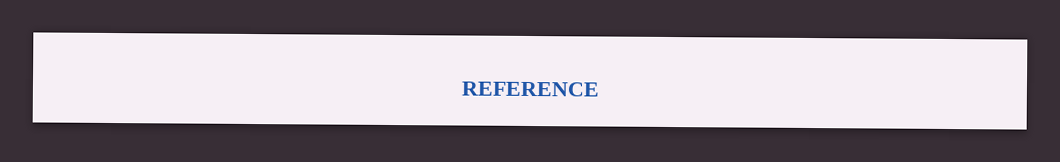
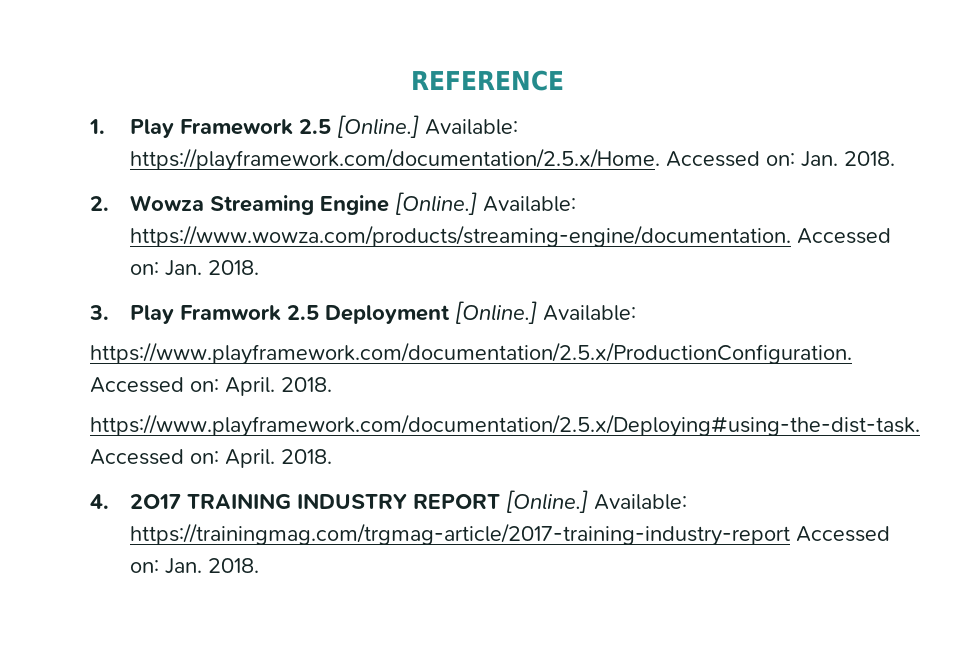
(599, 89) none -> [89,115,519,138] [130,148,896,171] [90,192,577,215] [130,225,892,247] [130,260,260,276] [89,301,637,324] [90,342,853,365] [90,377,333,396] [90,414,921,437] [90,449,333,468] [90,490,688,513] [130,523,891,546] [130,558,260,574] // 1. Play Framework 2.5 [Online.] Available: https://playframework.com/documentation/2.5.x/Home. Accessed on: Jan. 2018. // 2. Wowza Streaming Engine [Online.] Available: https://www.wowza.com/products/streaming-engine/documentation. Accessed on: Jan. 2018. // 3. Play Framwork 2.5 Deployment [Online.] Available: // https://www.playframework.com/documentation/2.5.x/ProductionConfiguration. Accessed on: April. 2018. // https://www.playframework.com/documentation/2.5.x/Deploying#using-the-dist-task. Accessed on: April. 2018. // 4. 2O17 TRAINING INDUSTRY REPORT [Online.] Available: https://trainingmag.com/trgmag-article/2017-training-industry-report Accessed on: Jan. 2018.

